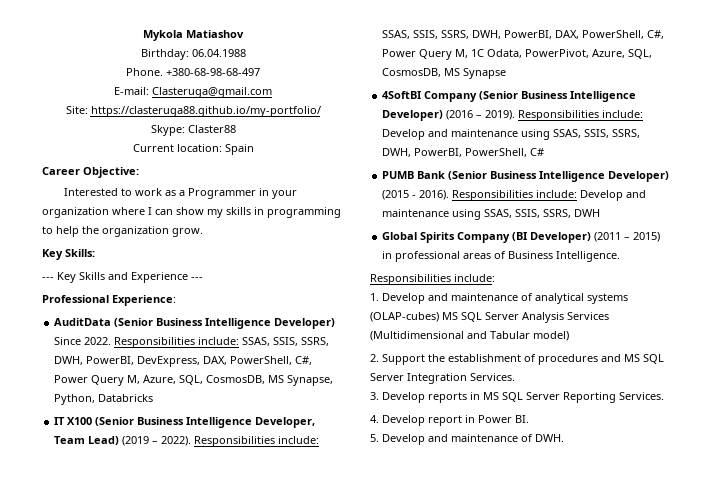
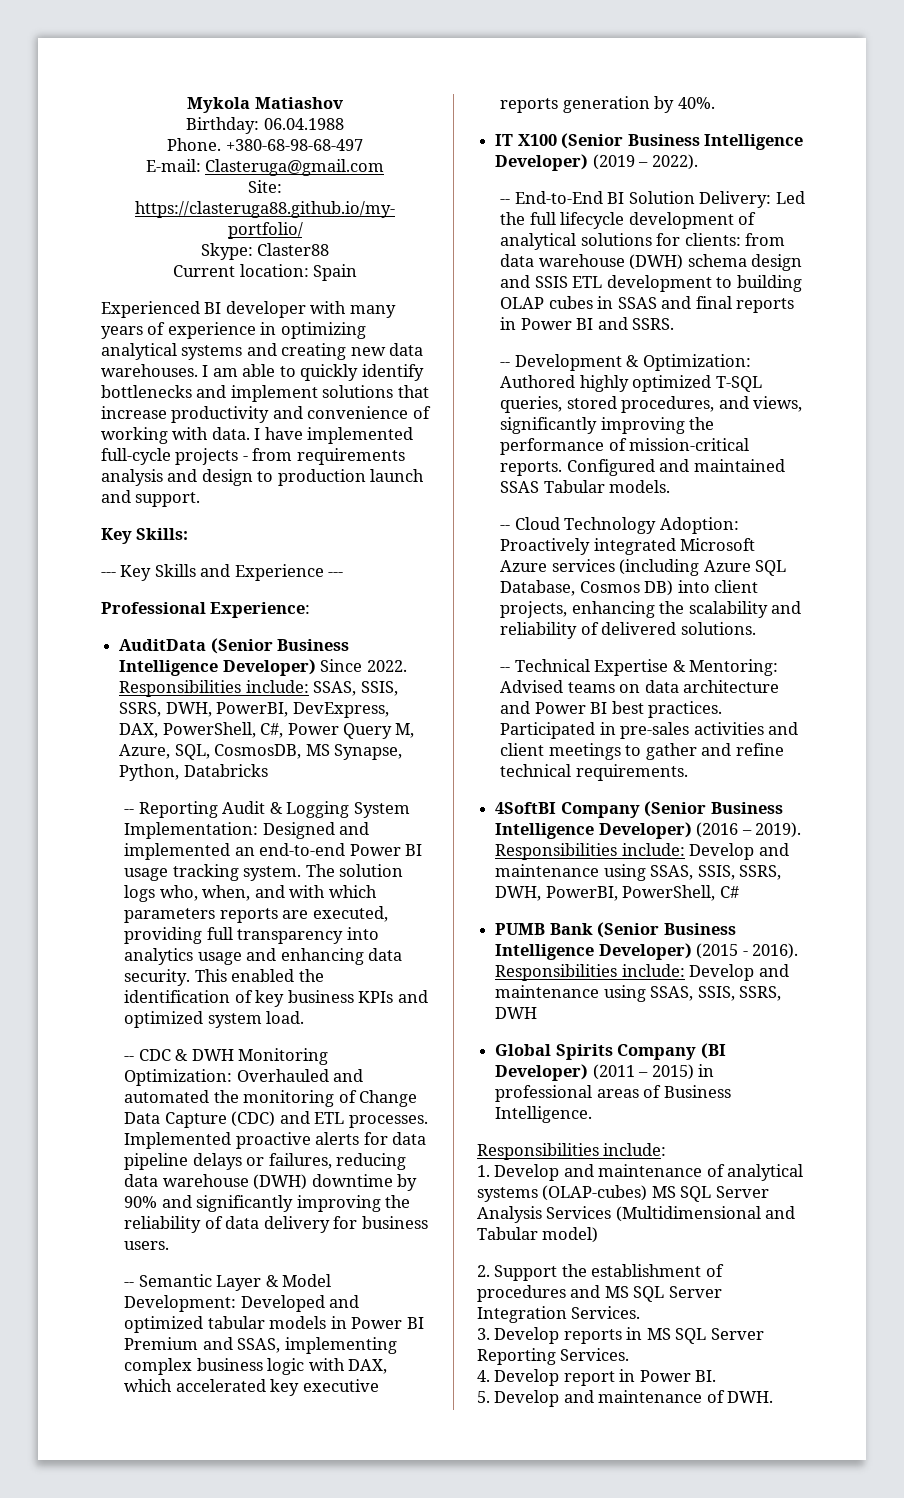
[42,167,139,178] [63,188,297,199] [42,207,341,218] [42,226,203,237] Career Objective: // Interested to work as a Programmer in your organization where I can show my skills in programming to help the organization grow. -> [101,301,396,318] [101,322,366,339] [101,343,424,360] [101,364,424,381] [101,385,429,402] [101,406,431,423] [101,427,414,444] [101,448,405,465] [101,469,425,486] [101,490,201,507] Experienced BI developer with many years of experience in optimizing analytical systems and creating new data warehouses. I am able to quickly identify bottlenecks and implement solutions that increase productivity and convenience of working with data. I have implemented full-cycle projects - from requirements analysis and design to production launch and support.
(154, 398) none -> [124,801,410,818] [124,822,370,839] [124,843,423,860] [124,864,404,881] [124,885,377,902] [124,906,388,923] [124,927,379,944] [124,948,403,965] [124,969,324,986] [124,990,428,1007] [124,1011,305,1028] [124,1048,329,1065] [124,1069,364,1086] [124,1090,418,1107] [124,1111,428,1128] [124,1132,427,1149] [124,1153,407,1170] [124,1174,418,1191] [124,1195,411,1212] [124,1216,428,1233] [124,1241,170,1250] [124,1274,332,1291] [124,1295,360,1312] [124,1316,424,1333] [124,1337,397,1354] [124,1358,388,1375] [124,1379,379,1396] [500,96,715,113] // -- Reporting Audit & Logging System Implementation: Designed and implemented an end-to-end Power BI usage tracking system. The solution logs who, when, and with which parameters reports are executed, providing full transparency into analytics usage and enhancing data security. This enabled the identification of key business KPIs and optimized system load. // -- CDC & DWH Monitoring Optimization: Overhauled and automated the monitoring of Change Data Capture (CDC) and ETL processes. Implemented proactive alerts for data pipeline delays or failures, reducing data warehouse (DWH) downtime by 90% and significantly improving the reliability of data delivery for business users. // -- Semantic Layer & Model Development: Developed and optimized tabular models in Power BI Premium and SSAS, implementing complex business logic with DAX, which accelerated key executive reports generation by 40%.
[255,417,316,428] [54,436,120,445] Developer, Team Lead) -> [495,154,589,171] Developer)
[194,436,320,447] [382,30,665,39] [382,49,653,60] [382,68,507,79] Responsibilities include: SSAS, SSIS, SSRS, DWH, PowerBI, DAX, PowerShell, C#, Power Query M, 1C Odata, PowerPivot, Azure, SQL, CosmosDB, MS Synapse -> [500,191,805,208] [500,212,757,229] [500,233,786,250] [500,254,803,271] [500,275,802,292] [500,296,795,313] [500,317,675,330] [500,354,751,371] [500,375,762,392] [500,396,803,413] [500,417,715,434] [500,438,750,455] [500,459,785,476] [500,480,671,493] [500,517,739,534] [500,538,756,555] [500,559,787,576] [500,580,759,596] [500,601,802,618] [500,622,756,639] [500,659,779,676] [500,680,780,693] [500,701,723,718] [500,722,799,739] [500,743,784,760] [500,764,688,781] // -- End-to-End BI Solution Delivery: Led the full lifecycle development of analytical solutions for clients: from data warehouse (DWH) schema design and SSIS ETL development to building OLAP cubes in SSAS and final reports in Power BI and SSRS. // -- Development & Optimization: Authored highly optimized T-SQL queries, stored procedures, and views, significantly improving the performance of mission-critical reports. Configured and maintained SSAS Tabular models. // -- Cloud Technology Adoption: Proactively integrated Microsoft Azure services (including Azure SQL Database, Cosmos DB) into client projects, enhancing the scalability and reliability of delivered solutions. // -- Technical Expertise & Mentoring: Advised teams on data architecture and Power BI best practices. Participated in pre-sales activities and client meetings to gather and refine technical requirements.

